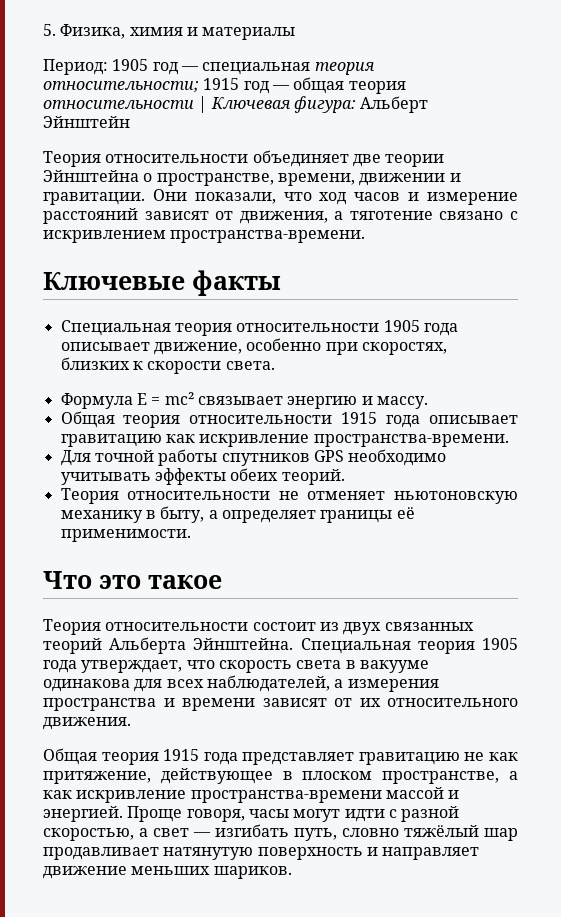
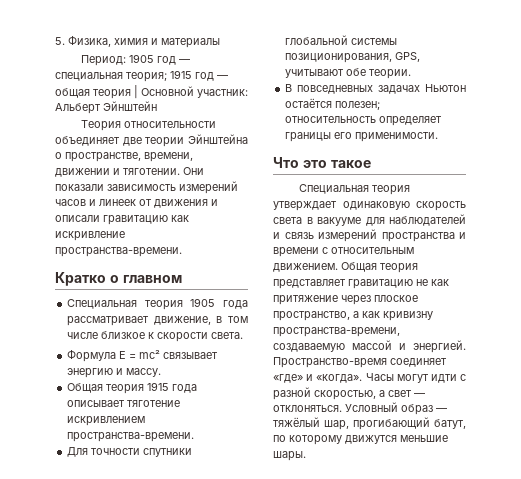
[314,62,375,75] [43,81,199,93] теория относительности; -> [126,72,167,82] теория;
[43,96,356,113] относительности | Ключевая фигура: -> [134,85,248,99] | Основной участник:
[43,189,518,205] [43,208,518,224] [43,230,366,243] [43,270,281,296] [60,320,458,336] [60,338,447,355] [60,357,130,370] гравитации. Они показали, что ход часов и измерение расстояний зависят от движения, а тяготение связано с искривлением пространства-времени. // Ключевые факты // Специальная теория относительности 1905 года описывает движение, особенно при скоростях, близких -> [123,167,204,175] [55,181,238,194] [55,199,218,208] [55,215,189,225] [55,231,125,241] [55,247,182,257] [55,272,182,286] [67,298,248,310] [67,316,248,326] [67,331,146,339] тяготении. Они показали зависимость измерений часов и линеек от движения и описали гравитацию как искривление пространства-времени. // Кратко о главном // Специальная теория 1905 года рассматривает движение, в том числе близкое
[189,415,333,424] относительности -> (145, 389) none
[60,434,310,447] гравитацию как искривление -> [127,400,181,407] [67,416,146,426] тяготение искривлением
[94,449,447,466] [60,468,345,485] [60,488,518,504] [60,506,218,523] точной работы спутников GPS необходимо учитывать эффекты обеих теорий. // Теория относительности не отменяет ньютоновскую механику в быту, а -> [91,448,193,457] [285,35,398,45] [285,52,421,63] [285,68,412,79] [285,84,466,94] [285,98,381,110] [285,116,377,123] точности спутники глобальной системы позиционирования, GPS, учитывают обе теории. // В повседневных задачах Ньютон остаётся полезен; относительность
[396,507,415,519] её -> [334,132,353,139] его
[43,619,474,635] [43,637,518,654] [43,660,429,673] [43,675,439,692] [43,698,518,711] [43,717,131,730] [43,748,518,765] [43,768,518,784] [43,787,460,803] [43,806,289,822] Теория относительности состоит из двух связанных теорий Альберта Эйнштейна. Специальная теория 1905 года утверждает, что скорость света в вакууме одинакова для всех наблюдателей, а измерения пространства и времени зависят от их относительного движения. // Общая теория 1915 года представляет гравитацию не как притяжение, действующее в плоском пространстве, а как искривление пространства-времени массой и энергией. Проще говоря, часы -> [298,184,410,195] [273,201,466,211] [273,214,466,226] [273,229,466,242] [273,247,414,257] [273,262,418,273] [273,279,449,289] [273,295,418,305] [273,311,433,321] [273,327,400,337] [273,340,466,353] [273,357,447,368] [273,373,394,383] Специальная теория утверждает одинаковую скорость света в вакууме для наблюдателей и связь измерений пространства и времени с относительным движением. Общая теория представляет гравитацию не как притяжение через плоское пространство, а как кривизну пространства-времени, создаваемую массой и энергией. Пространство-время соединяет «где» и «когда». Часы
[215,824,518,841] [43,847,480,860] [43,866,292,879] изгибать путь, словно тяжёлый шар продавливает натянутую поверхность и направляет движение меньших шариков. -> [273,402,447,415] [273,417,466,430] [273,435,448,445] [273,451,306,461] отклоняться. Условный образ — тяжёлый шар, прогибающий батут, по которому движутся меньшие шары.

